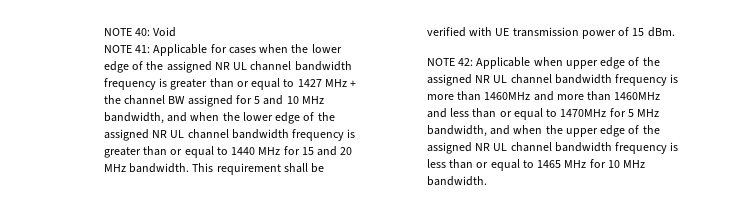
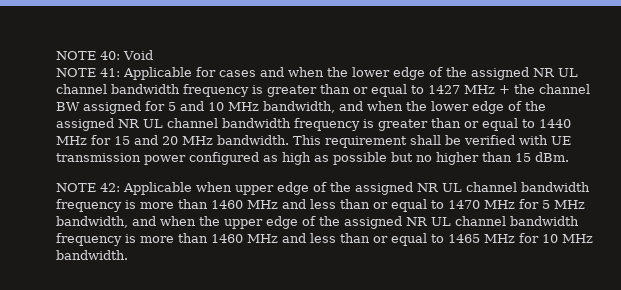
(256, 50) none -> [259,67,284,77] and
[618,27,630,36] of -> [188,152,512,165] configured as high as possible but no higher than
[484,91,661,101] [426,108,607,120] 1460MHz and more than 1460MHz and less than or equal to 1470MHz -> [210,199,515,212] 1460 MHz and less than or equal to 1470 MHz
(679, 146) none -> [139,233,306,243] more than 1460 MHz and

